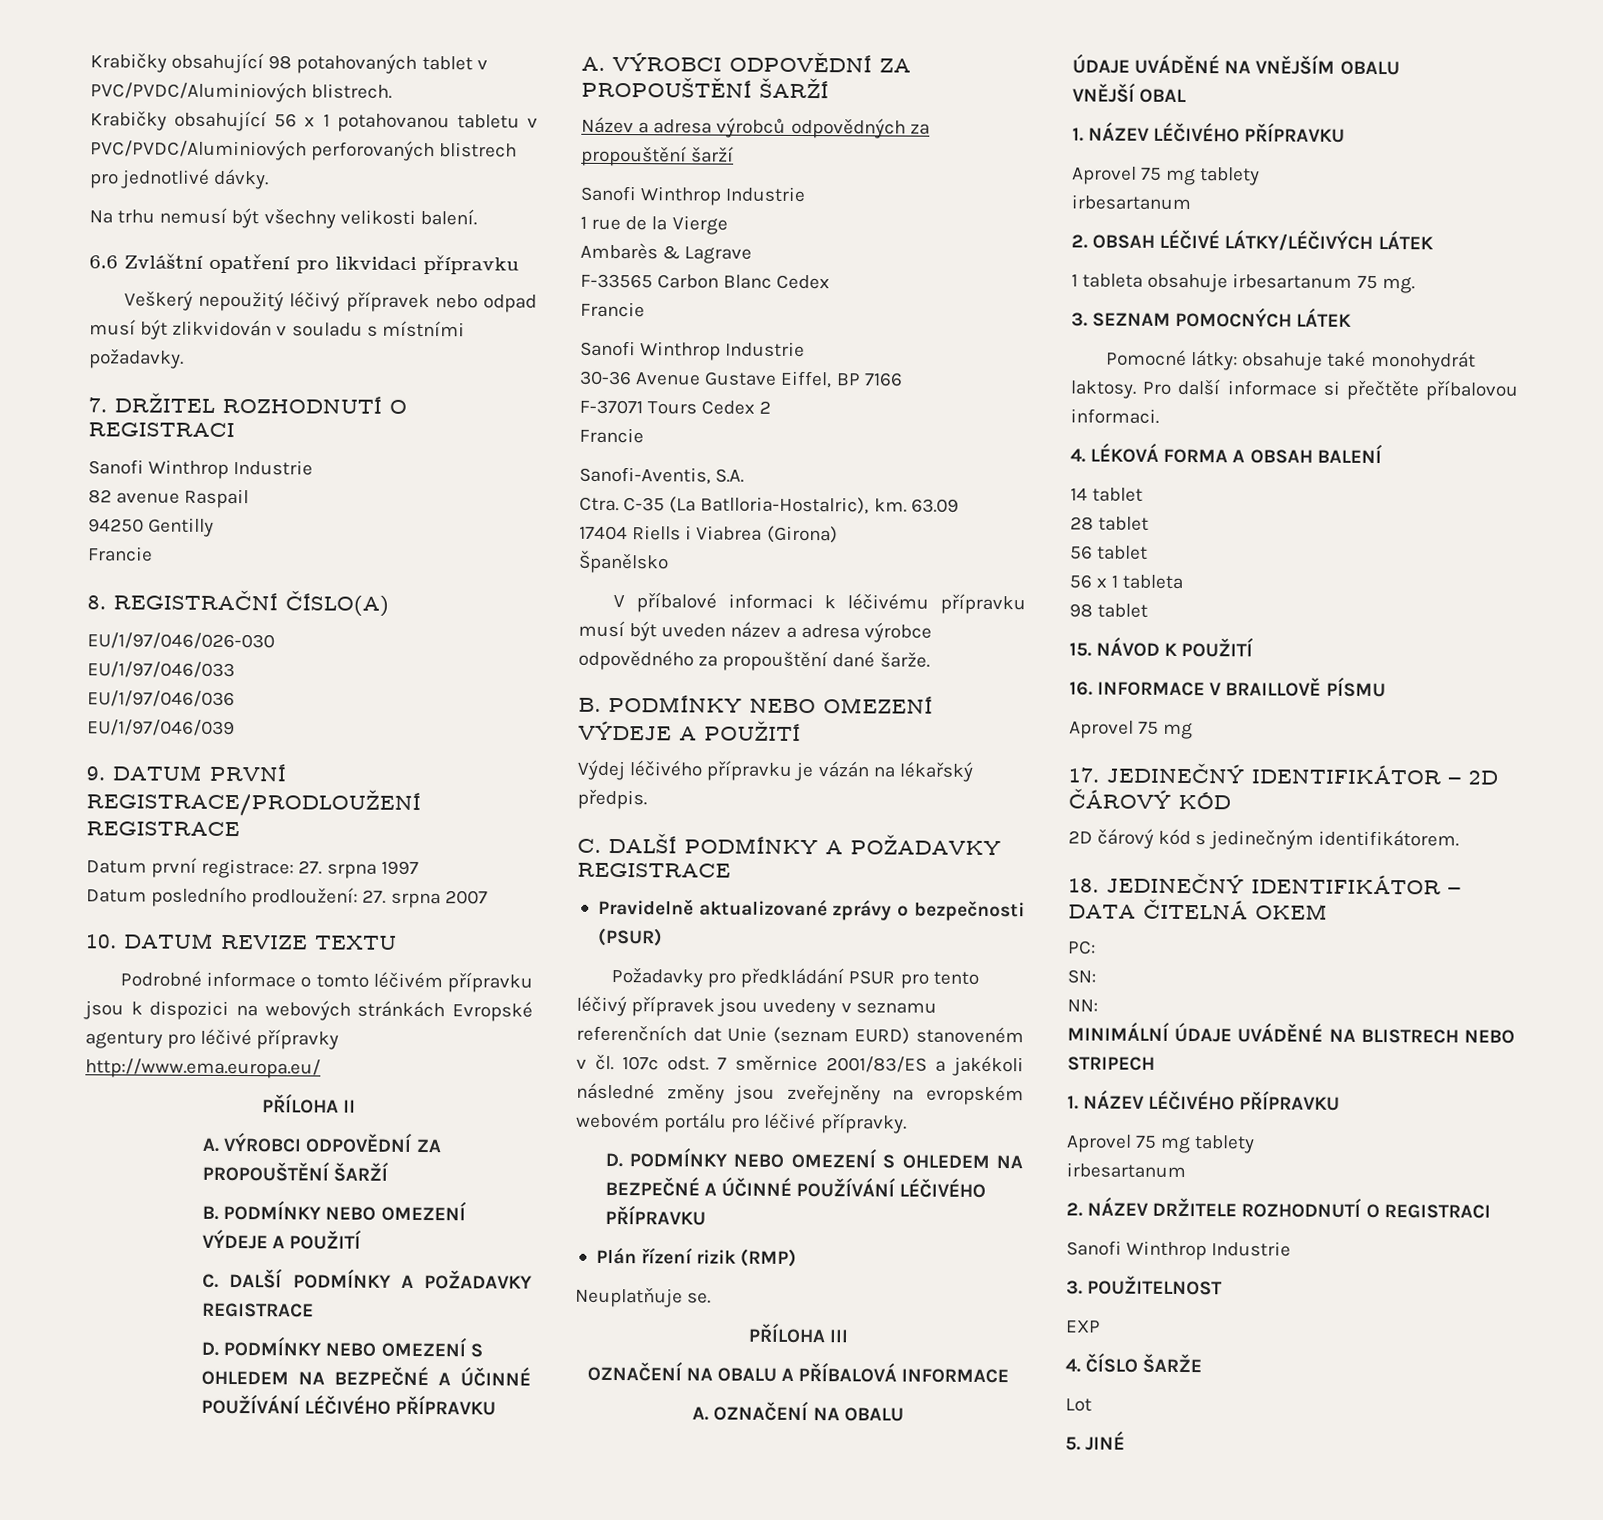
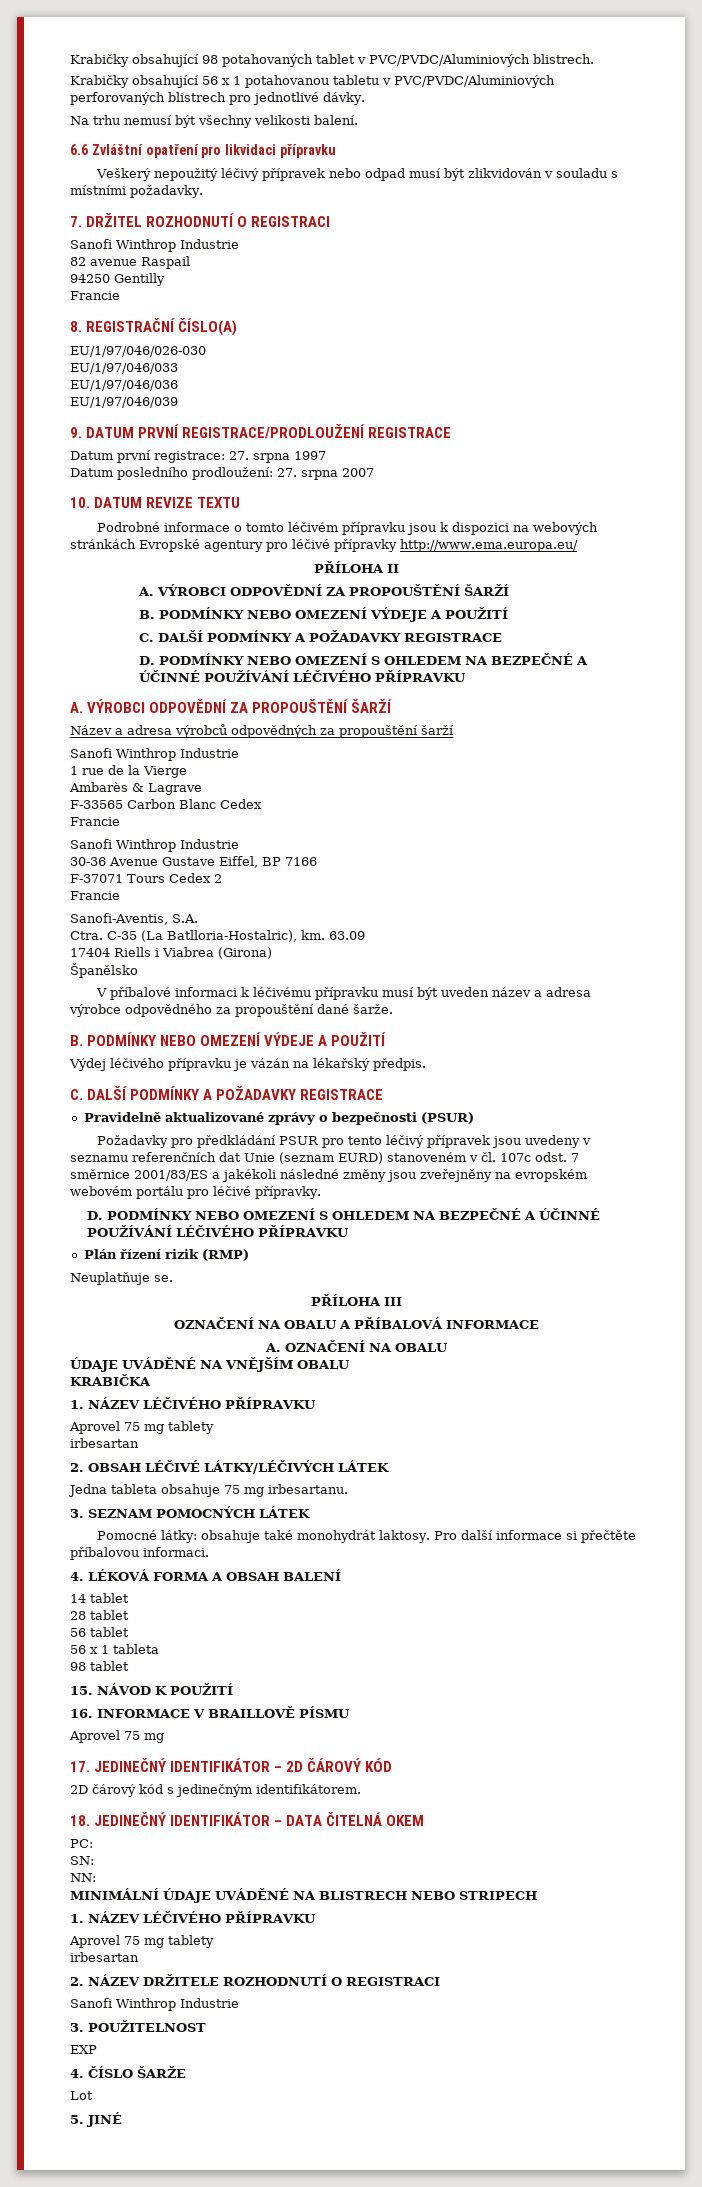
[1072,82,1188,104] [1072,121,1346,143] [1072,166,1261,186] [1071,194,1191,211] VNĚJŠÍ OBAL // 1. NÁZEV LÉČIVÉHO PŘÍPRAVKU // Aprovel 75 mg tablety // irbesartanum -> [70,1374,151,1386] [70,1397,316,1409] [69,1421,214,1434] [70,1438,139,1448] KRABIČKA // 1. NÁZEV LÉČIVÉHO PŘÍPRAVKU // Aprovel 75 mg tablety // irbesartan
[1071,274,1078,287] 1 -> [68,1484,107,1497] Jedna
[1232,273,1415,294] irbesartanum 75 mg. -> [224,1484,348,1497] 75 mg irbesartanu.
[1066,1162,1186,1179] irbesartanum -> [70,1952,139,1962] irbesartan

